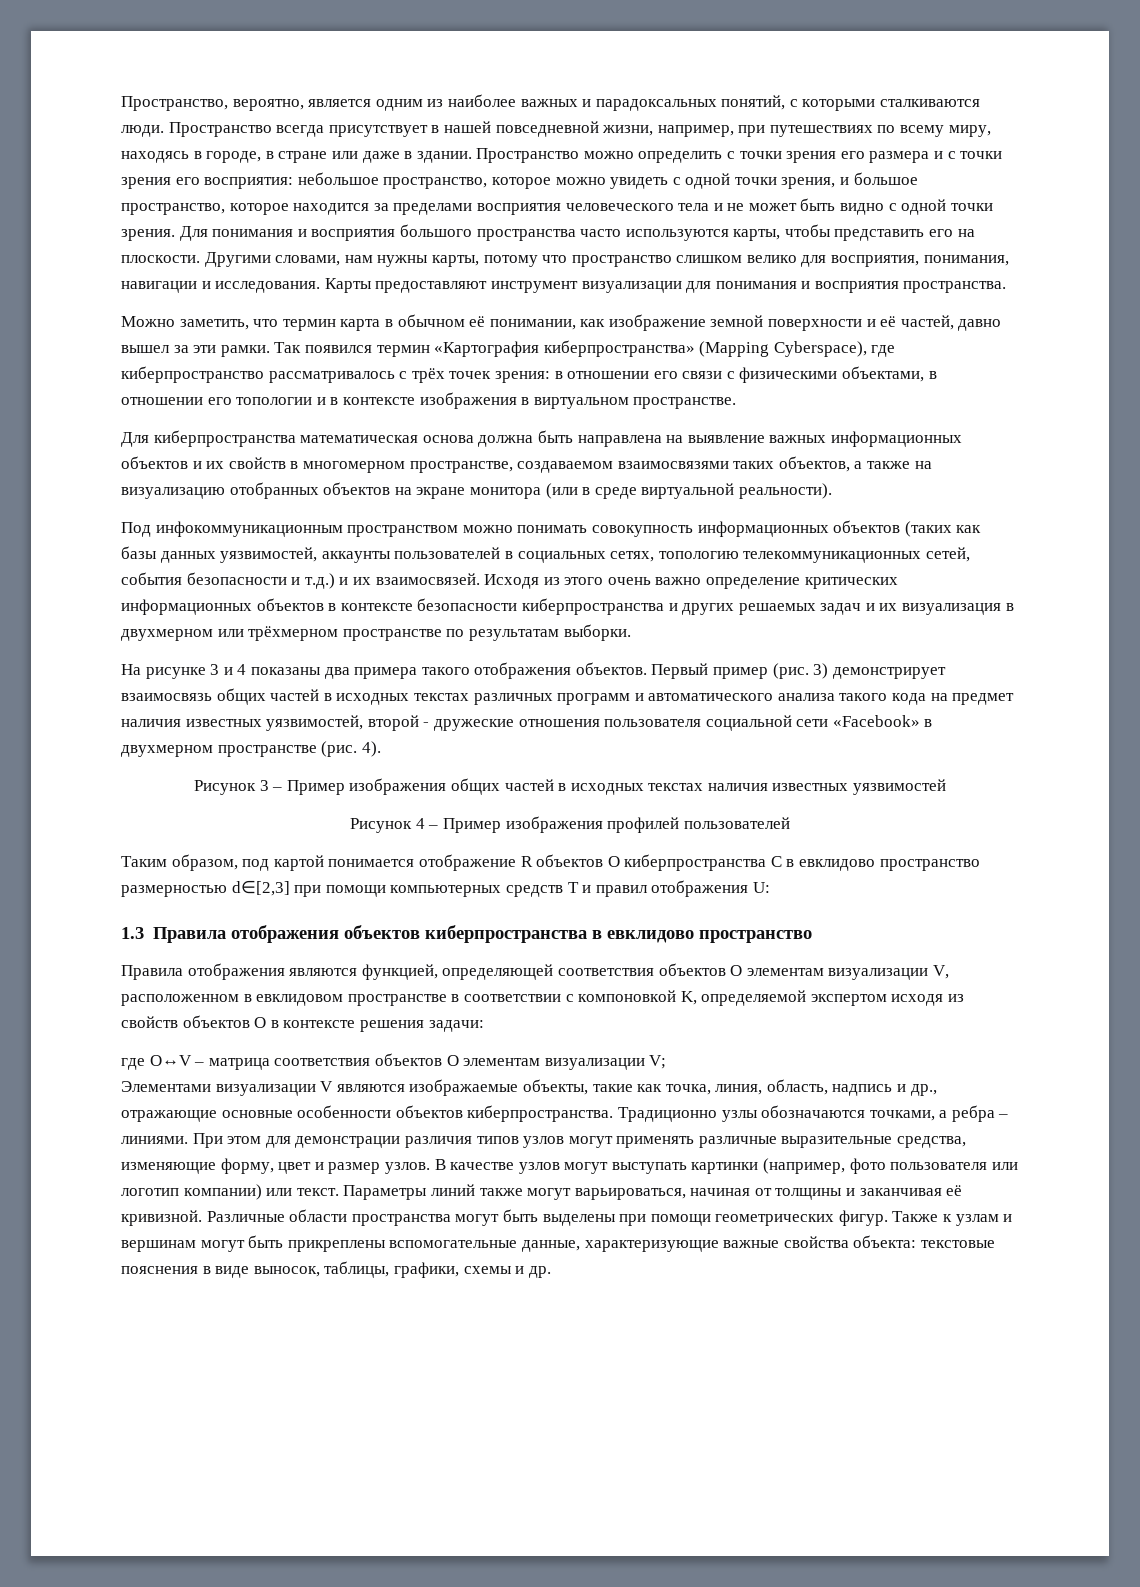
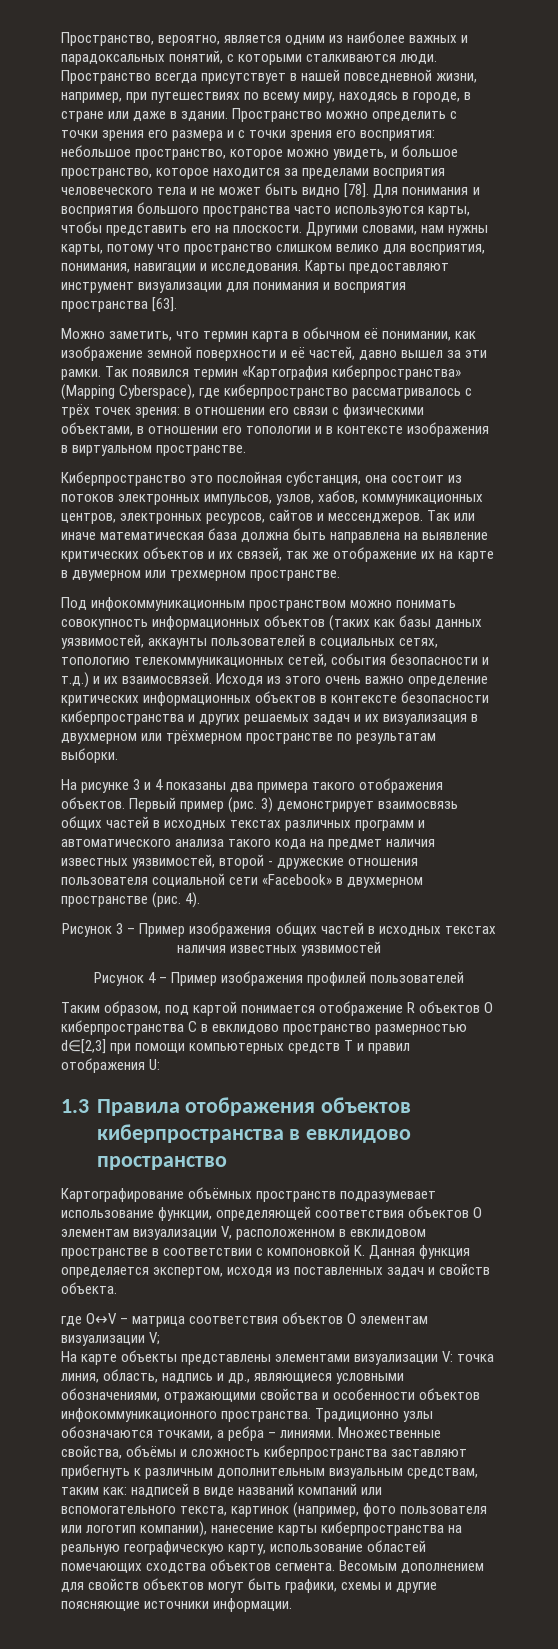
[610,173,836,189] увидеть с одной точки зрения, -> [333,149,388,160] увидеть,
[888,199,993,215] [121,229,175,241] с одной точки зрения. -> [344,183,370,198] [78].
[903,281,1007,293] пространства. -> [61,297,178,312] пространства [63].
[121,430,474,447] Для киберпространства математическая основа -> [61,471,463,486] [61,490,484,505] [61,509,476,524] [61,528,238,540] Киберпространство это послойная субстанция, она состоит из потоков электронных импульсов, узлов, хабов, коммуникационных центров, электронных ресурсов, сайтов и мессенджеров. Так или иначе математическая база
[769,431,962,447] важных информационных -> [61,551,139,562] критических
[228,456,932,473] [121,482,832,499] свойств в многомерном пространстве, создаваемом взаимосвязями таких объектов, а также на визуализацию отобранных объектов на экране монитора (или в среде виртуальной реальности). -> [237,547,494,562] [61,570,341,581] связей, так же отображение их на карте в двумерном или трехмерном пространстве.
[121,963,438,980] Правила отображения являются функцией, -> [61,1187,437,1202] [61,1207,213,1221] Картографирование объёмных пространств подразумевает использование функции,
[680,990,965,1006] [121,1015,484,1032] K, определяемой экспертом исходя из свойств объектов O в контексте решения задачи: -> [354,1245,471,1259] [61,1263,491,1278] [61,1282,117,1294] K. Данная функция определяется экспертом, исходя из поставленных задач и свойств объекта.
[121,1079,711,1096] Элементами визуализации V являются изображаемые объекты, такие как точка, -> [61,1350,495,1365] На карте объекты представлены элементами визуализации V: точка
[121,1105,614,1122] отражающие основные особенности объектов киберпространства. -> [254,1373,405,1384] [61,1388,481,1403] [61,1408,312,1422] являющиеся условными обозначениями, отражающими свойства и особенности объектов инфокоммуникационного пространства.
[192,1133,967,1148] [121,1158,759,1174] При этом для демонстрации различия типов узлов могут применять различные выразительные средства, изменяющие форму, цвет и размер узлов. В качестве узлов могут выступать картинки -> [338,1427,442,1438] [61,1445,468,1460] [61,1464,479,1479] [61,1483,383,1497] [61,1506,290,1517] Множественные свойства, объёмы и сложность киберпространства заставляют прибегнуть к различным дополнительным визуальным средствам, таким как: надписей в виде названий компаний или вспомогательного текста, картинок
[183,1184,963,1200] [121,1209,1013,1226] [121,1235,995,1252] [121,1261,551,1278] компании) или текст. Параметры линий также могут варьироваться, начиная от толщины и заканчивая её кривизной. Различные области пространства могут быть выделены при помощи геометрических фигур. Также к узлам и вершинам могут быть прикреплены вспомогательные данные, характеризующие важные свойства объекта: текстовые пояснения в виде выносок, таблицы, графики, схемы и др. -> [140,1521,463,1537] [61,1540,427,1555] [61,1559,485,1573] [61,1578,438,1593] [61,1598,293,1612] компании), нанесение карты киберпространства на реальную географическую карту, использование областей помечающих сходства объектов сегмента. Весомым дополнением для свойств объектов могут быть графики, схемы и другие поясняющие источники информации.

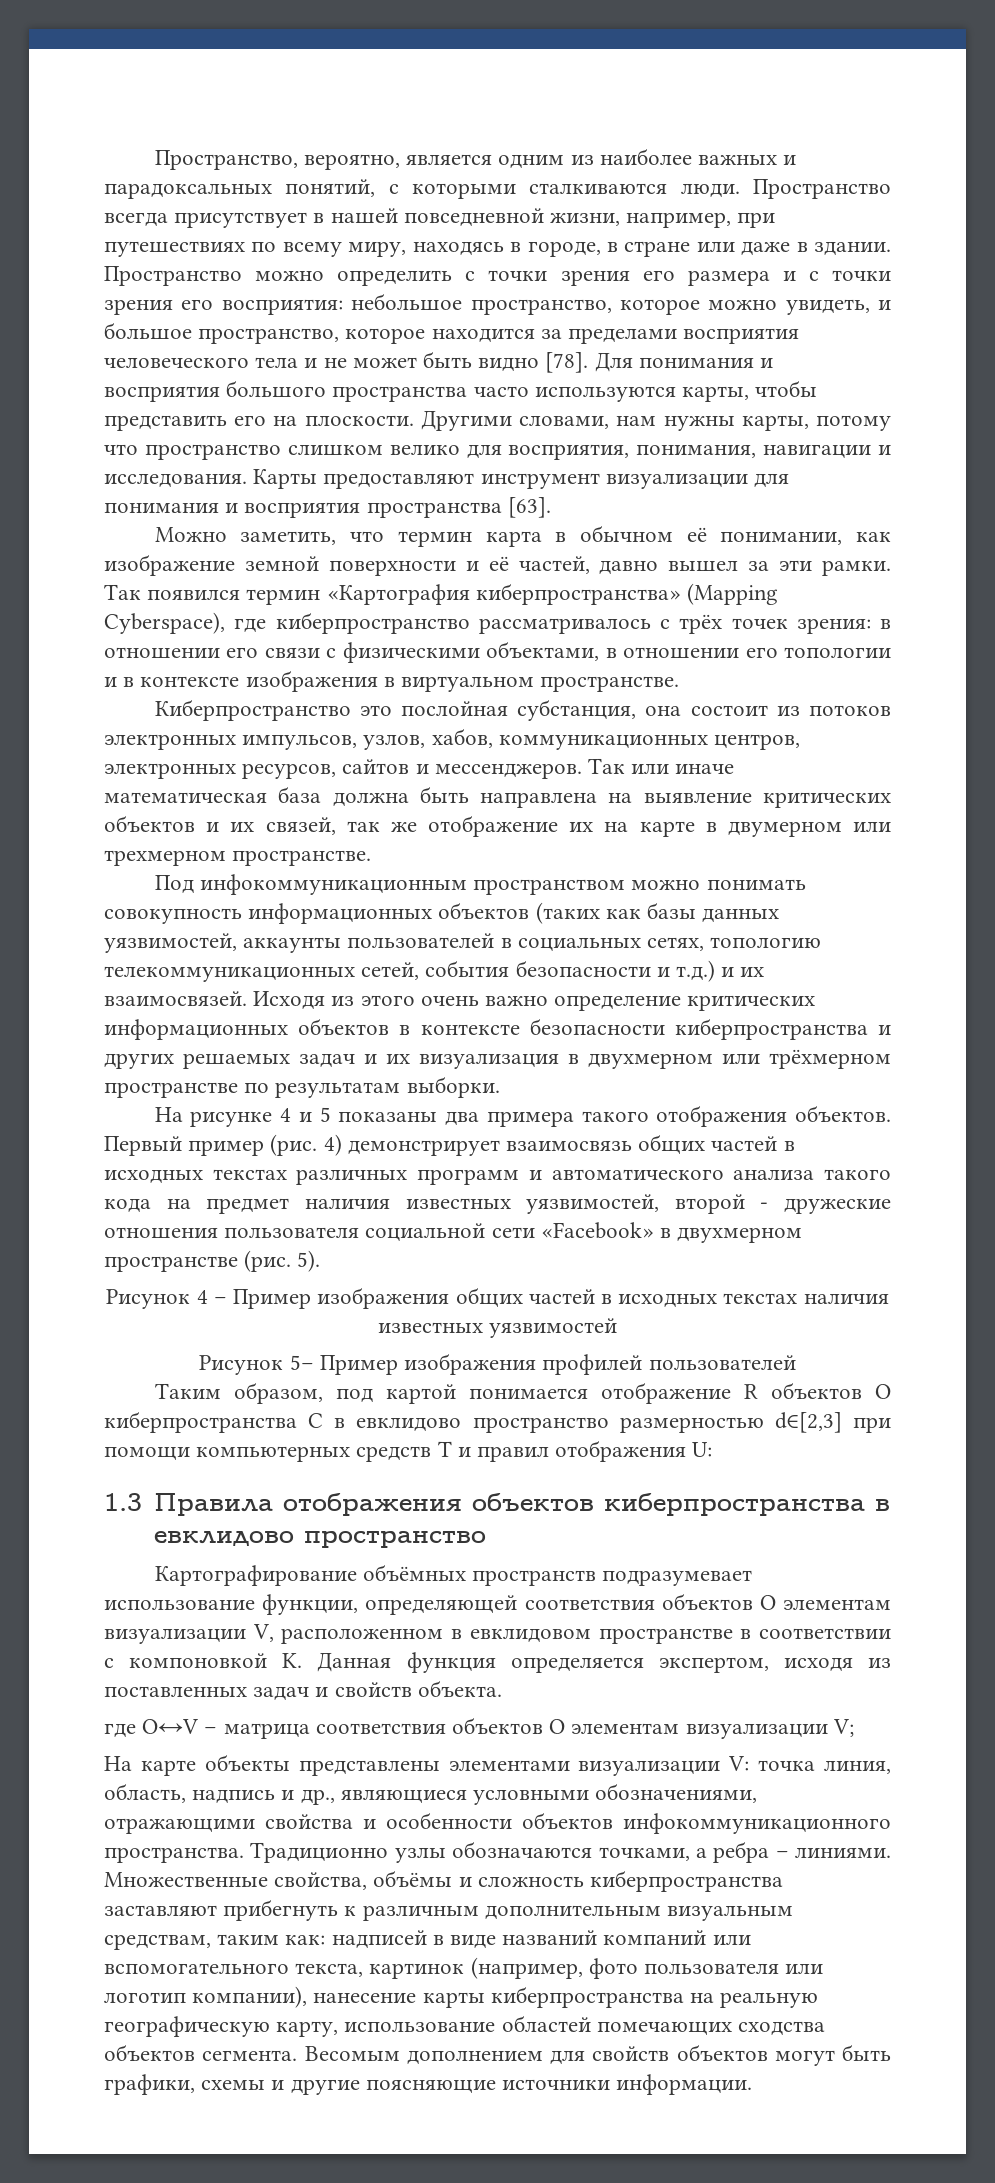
[133,779,164,790] 3 и 4 -> [280,1107,331,1122] 4 и 5
[261,797,274,813] 3) -> [323,1134,342,1156] 4)
[185,892,201,908] [62,923,124,937] 4). // Рисунок 3 -> [297,1250,321,1272] [106,1289,208,1309] 5). // Рисунок 4
[147,972,167,983] 4 – -> [289,1355,314,1370] 5–

